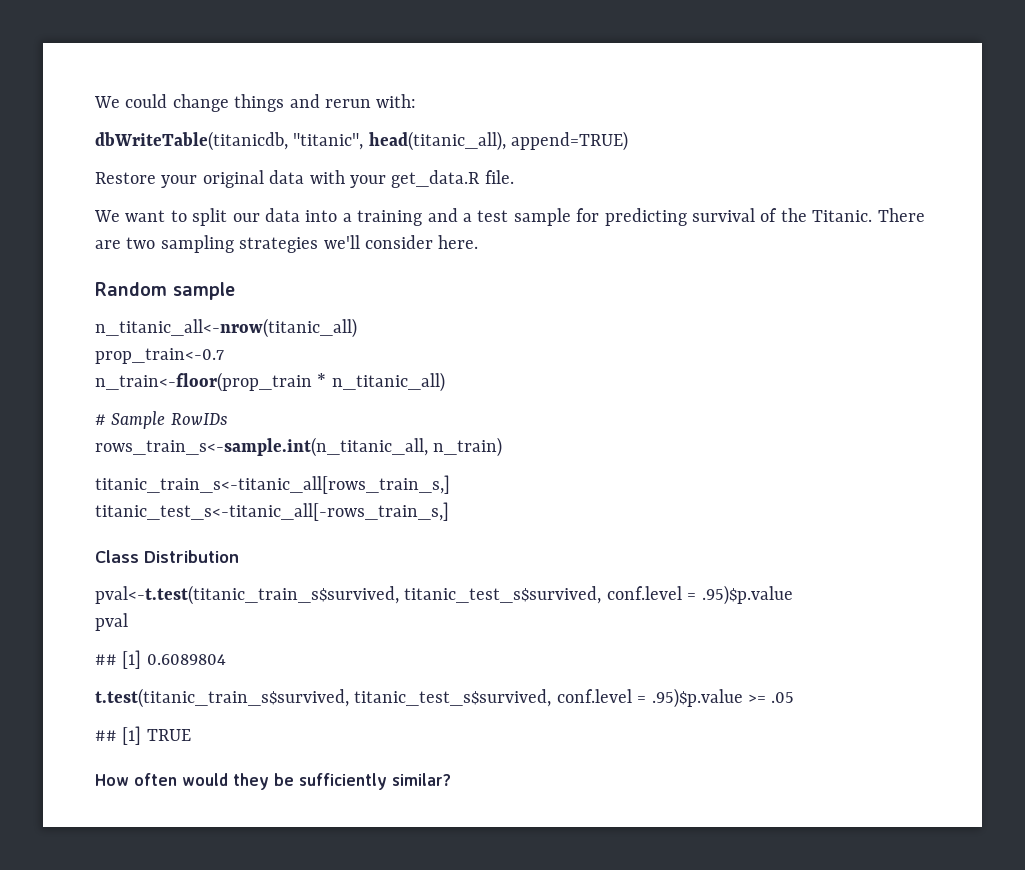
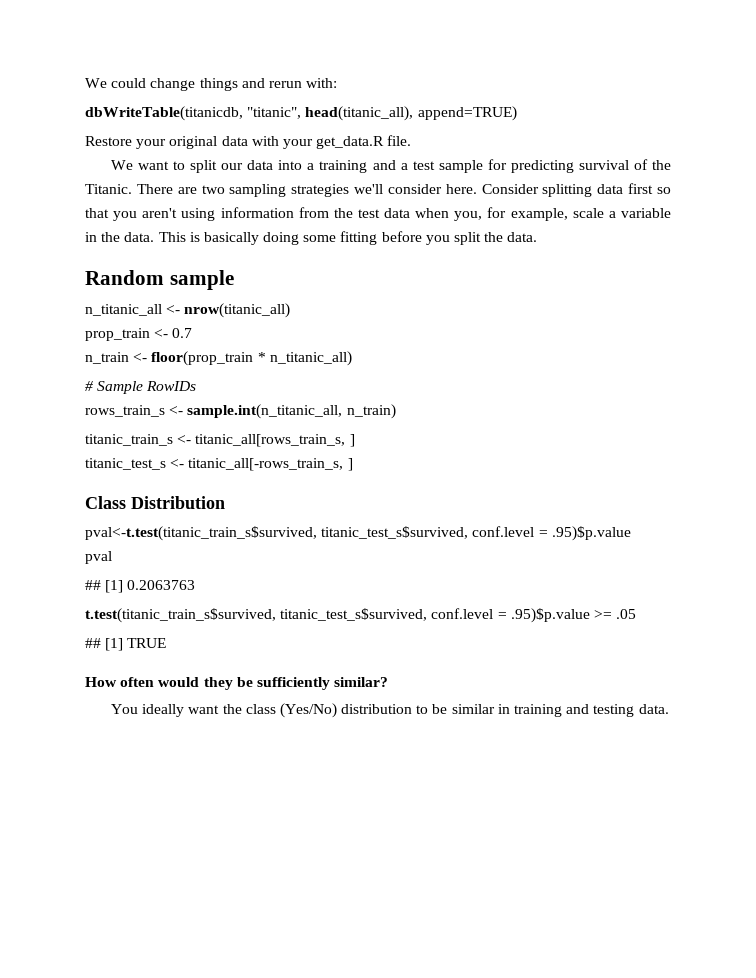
[95,282,235,300] [95,318,357,338] [95,348,224,364] [95,372,312,392] // Random sample // n_titanic_all<-nrow(titanic_all) // prop_train<-0.7 // n_train<-floor(prop_train -> [481,183,671,197] [85,207,671,221] [85,231,538,245] [85,270,234,290] [85,303,291,318] [85,328,193,341] [85,351,254,366] Consider splitting data first so that you aren't using information from the test data when you, for example, scale a variable in the data. This is basically doing some fitting before you split the data. // Random sample // n_titanic_all <- nrow(titanic_all) // prop_train <- 0.7 // n_train <- floor(prop_train
[95,437,503,457] [95,475,450,494] [95,502,449,521] rows_train_s<-sample.int(n_titanic_all, n_train) // titanic_train_s<-titanic_all[rows_train_s,] // titanic_test_s<-titanic_all[-rows_train_s,] -> [85,404,396,419] [85,434,355,447] [85,458,353,471] rows_train_s <- sample.int(n_titanic_all, n_train) // titanic_train_s <- titanic_all[rows_train_s, ] // titanic_test_s <- titanic_all[-rows_train_s, ]
[146,654,226,665] 0.6089804 -> [127,580,196,590] 0.2063763
(451, 779) none -> [110,703,669,718] // You ideally want the class (Yes/No) distribution to be similar in training and testing data.

